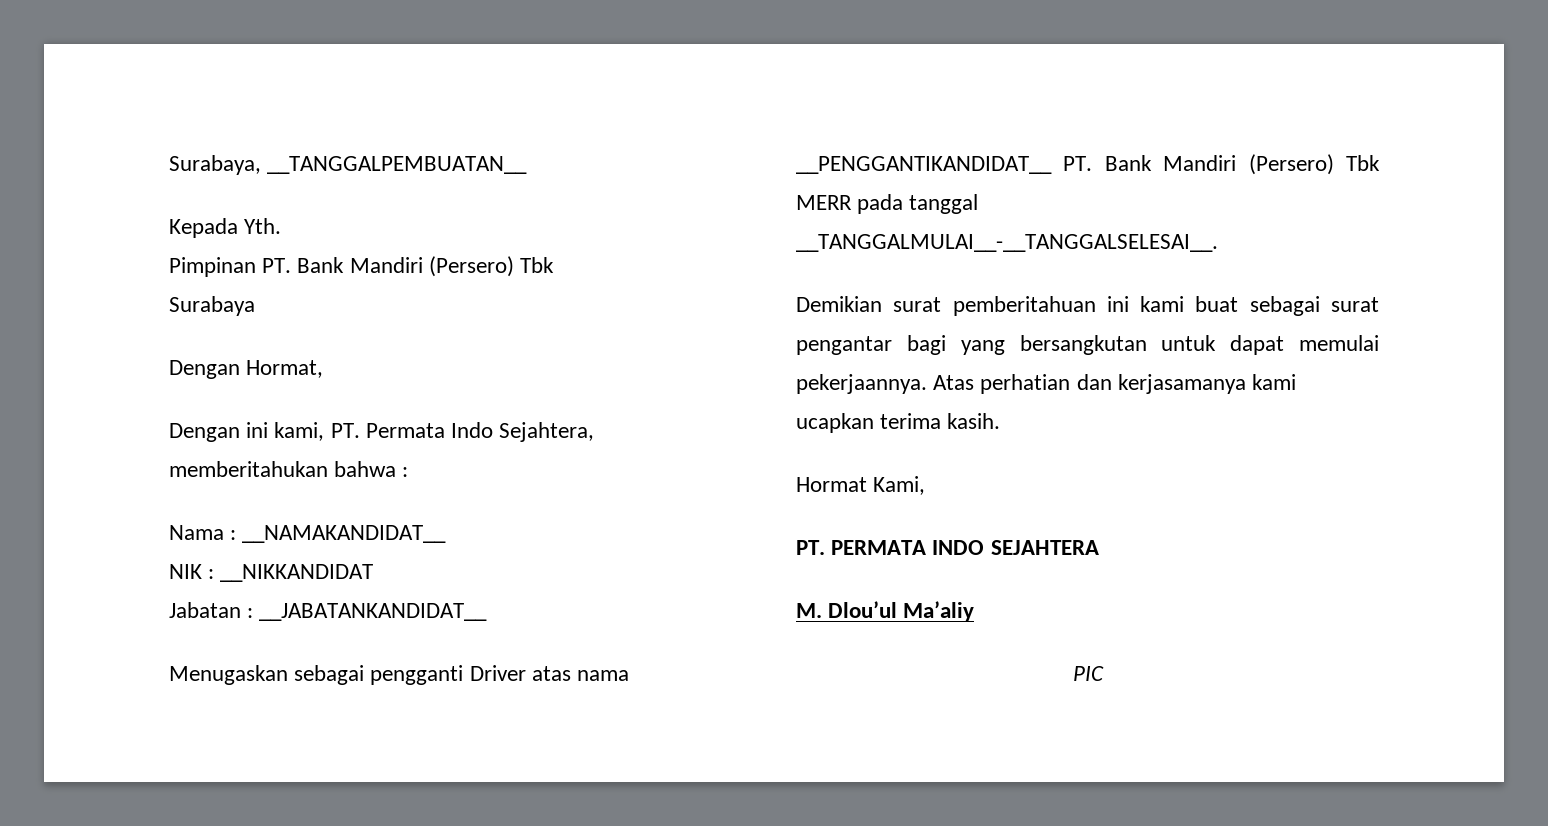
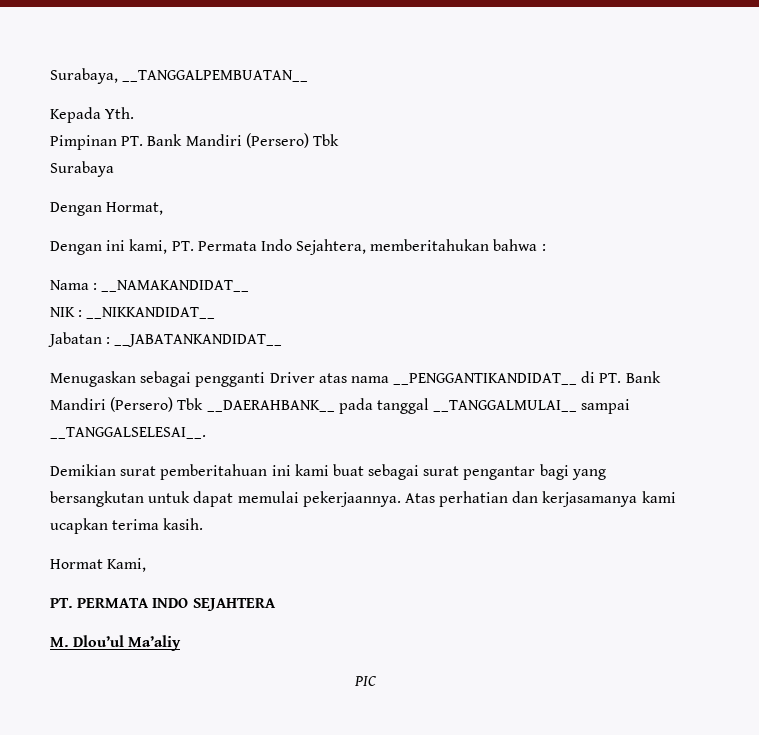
[220,564,374,582] __NIKKANDIDAT -> [86,307,216,319] __NIKKANDIDAT__
[1063,154,1380,175] [796,195,852,210] PT. Bank Mandiri (Persero) Tbk MERR -> [581,371,661,383] [50,397,335,412] di PT. Bank Mandiri (Persero) Tbk __DAERAHBANK__
[796,234,1218,252] __TANGGALMULAI__-__TANGGALSELESAI__. -> [433,399,631,414] [50,427,206,439] __TANGGALMULAI__ sampai __TANGGALSELESAI__.

